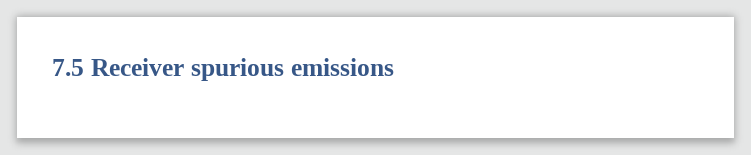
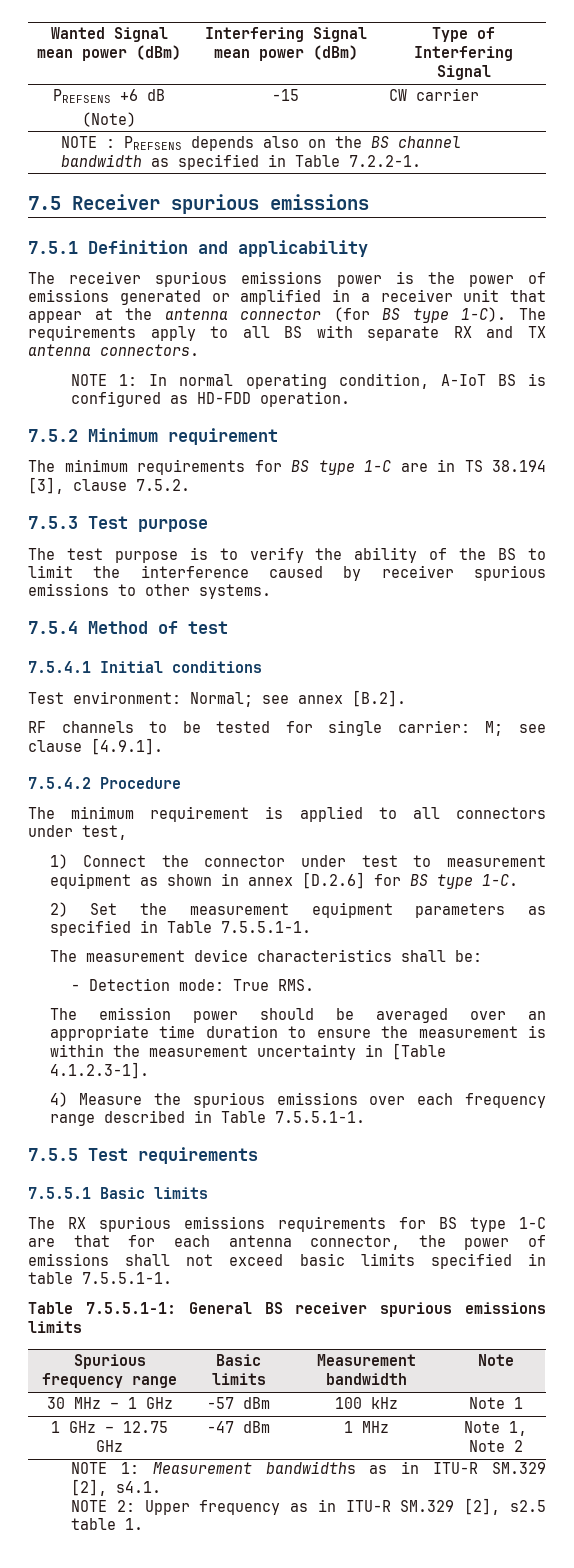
[52,58,394,81] 7.5 Receiver spurious emissions -> [50,27,168,42] [37,45,181,61] [204,27,367,42] [213,45,358,61] [432,27,495,42] [414,46,513,61] [436,65,491,80] [53,89,165,103] [82,112,136,127] [272,89,299,101] [388,88,479,101] [61,136,462,151] [61,154,422,170] [28,194,369,214] [28,240,368,257] [28,271,546,287] [28,289,546,305] [28,307,546,323] [28,325,546,341] [28,344,199,356] [71,373,546,389] [71,391,351,407] [28,428,278,445] [28,459,546,475] [28,477,190,494] [28,516,208,532] [28,547,547,563] [28,565,546,581] [28,583,271,599] [28,621,228,634] [28,661,262,673] [28,690,406,707] [28,720,546,736] [28,738,163,755] [28,777,181,789] [28,806,546,822] [28,825,127,840] [49,854,546,869] [49,872,518,889] [49,902,546,918] [49,920,311,936] [49,949,482,962] [71,978,315,991] [49,1007,547,1023] [49,1025,546,1041] [49,1043,446,1060] [49,1062,149,1079] [49,1092,546,1108] [49,1110,365,1126] [28,1147,258,1164] [28,1187,208,1199] [28,1216,546,1232] [28,1235,546,1250] [28,1253,546,1269] [28,1272,172,1284] [28,1302,546,1317] [28,1321,82,1333] [73,1354,146,1369] [42,1373,177,1388] [216,1354,261,1366] [211,1373,266,1385] [316,1354,416,1366] [325,1373,407,1385] [477,1354,514,1366] [46,1397,173,1409] [207,1397,270,1409] [334,1397,398,1409] [468,1397,523,1409] [51,1421,168,1433] [96,1440,123,1452] [207,1421,270,1433] [343,1421,389,1433] [464,1421,527,1436] [468,1440,523,1452] [71,1461,546,1474] [71,1479,162,1496] [71,1498,546,1515] [71,1518,144,1530] Wanted Signal mean power (dBm) | Interfering Signal mean power (dBm) | Type of Interfering Signal // PREFSENS +6 dB // (Note) | -15 | CW carrier // NOTE : PREFSENS depends also on the BS channel bandwidth as specified in Table 7.2.2-1. // 7.5 Receiver spurious emissions // 7.5.1 Definition and applicability // The receiver spurious emissions power is the power of emissions generated or amplified in a receiver unit that appear at the antenna connector (for BS type 1-C). The requirements apply to all BS with separate RX and TX antenna connectors. // NOTE 1: In normal operating condition, A-IoT BS is configured as HD-FDD operation. // 7.5.2 Minimum requirement // The minimum requirements for BS type 1-C are in TS 38.194 [3], clause 7.5.2. // 7.5.3 Test purpose // The test purpose is to verify the ability of the BS to limit the interference caused by receiver spurious emissions to other systems. // 7.5.4 Method of test // 7.5.4.1 Initial conditions // Test environment: Normal; see annex [B.2]. // RF channels to be tested for single carrier: M; see clause [4.9.1]. // 7.5.4.2 Procedure // The minimum requirement is applied to all connectors under test, // 1) Connect the connector under test to measurement equipment as shown in annex [D.2.6] for BS type 1-C. // 2) Set the measurement equipment parameters as specified in Table 7.5.5.1-1. // The measurement device characteristics shall be: // - Detection mode: True RMS. // The emission power should be averaged over an appropriate time duration to ensure the measurement is within the measurement uncertainty in [Table 4.1.2.3-1]. // 4) Measure the spurious emissions over each frequency range described in Table 7.5.5.1-1. // 7.5.5 Test requirements // 7.5.5.1 Basic limits // The RX spurious emissions requirements for BS type 1-C are that for each antenna connector, the power of emissions shall not exceed basic limits specified in table 7.5.5.1-1. // Table 7.5.5.1-1: General BS receiver spurious emissions limits // Spurious frequency range | Basic limits | Measurement bandwidth | Note // 30 MHz – 1 GHz | -57 dBm | 100 kHz | Note 1 // 1 GHz – 12.75 GHz | -47 dBm | 1 MHz | Note 1, Note 2 // NOTE 1: Measurement bandwidths as in ITU-R SM.329 [2], s4.1. // NOTE 2: Upper frequency as in ITU-R SM.329 [2], s2.5 table 1.

